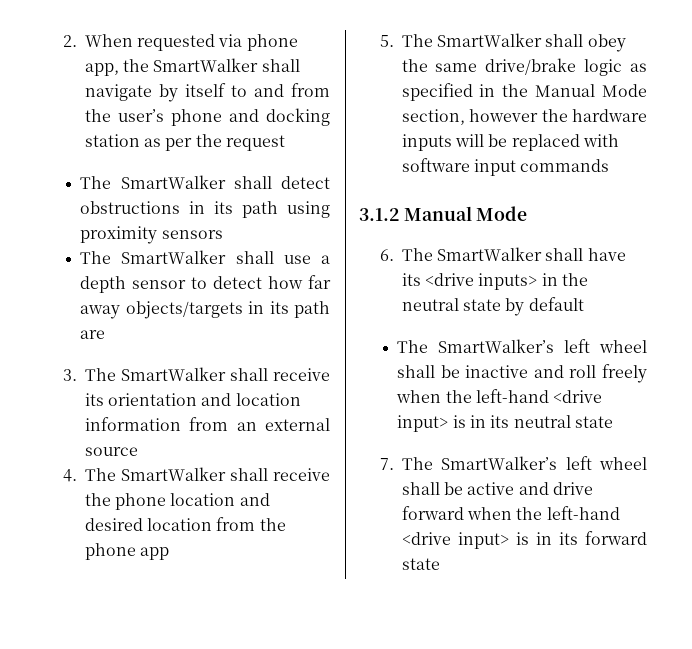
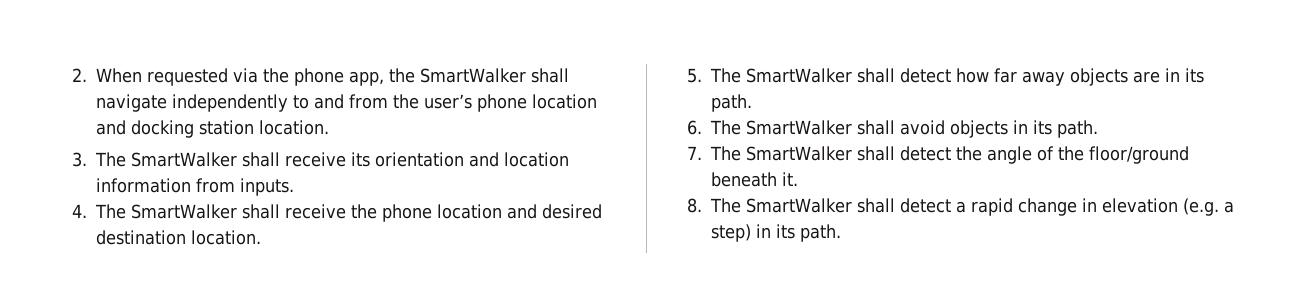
(243, 40) none -> [262,68,289,83] the
[158,83,226,102] by itself -> [171,94,288,112] independently
(222, 117) none -> [531,94,597,109] location
[143,134,285,151] [80,175,330,189] [80,201,330,218] [80,226,223,244] [80,250,330,264] [80,275,332,293] [80,301,330,319] [80,330,106,339] as per the request // The SmartWalker shall detect obstructions in its path using proximity sensors // The SmartWalker shall use a depth sensor to detect how far away objects/targets in its path are -> [258,120,329,135] location.
[236,418,330,431] [84,447,138,456] an external source -> [239,178,294,196] inputs.
[146,517,286,531] [84,543,169,560] location from the phone app -> [95,230,261,245] destination location.
[587,34,626,52] [401,58,647,76] [401,83,647,101] [401,109,647,125] [401,134,619,151] [401,158,610,176] [359,206,528,221] [379,247,626,261] [401,273,588,290] [401,297,584,316] [397,339,647,353] [397,364,647,383] [396,389,603,403] [397,415,613,432] [379,456,647,470] [401,482,593,495] [401,506,620,520] [401,531,647,549] [401,558,440,570] obey the same drive/brake logic as specified in the Manual Mode section, however the hardware inputs will be replaced with software input commands // 3.1.2 Manual Mode // 6. The SmartWalker shall have its <drive inputs> in the neutral state by default // The SmartWalker’s left wheel shall be inactive and roll freely when the left-hand <drive input> is in its neutral state // 7. The SmartWalker’s left wheel shall be active and drive forward when the left-hand <drive input> is in its forward state -> [899,68,1204,86] [710,94,752,112] [686,120,1098,138] [686,146,1189,164] [710,172,798,187] [686,198,1234,216] [710,224,841,242] detect how far away objects are in its path. // 6. The SmartWalker shall avoid objects in its path. // 7. The SmartWalker shall detect the angle of the floor/ground beneath it. // 8. The SmartWalker shall detect a rapid change in elevation (e.g. a step) in its path.

